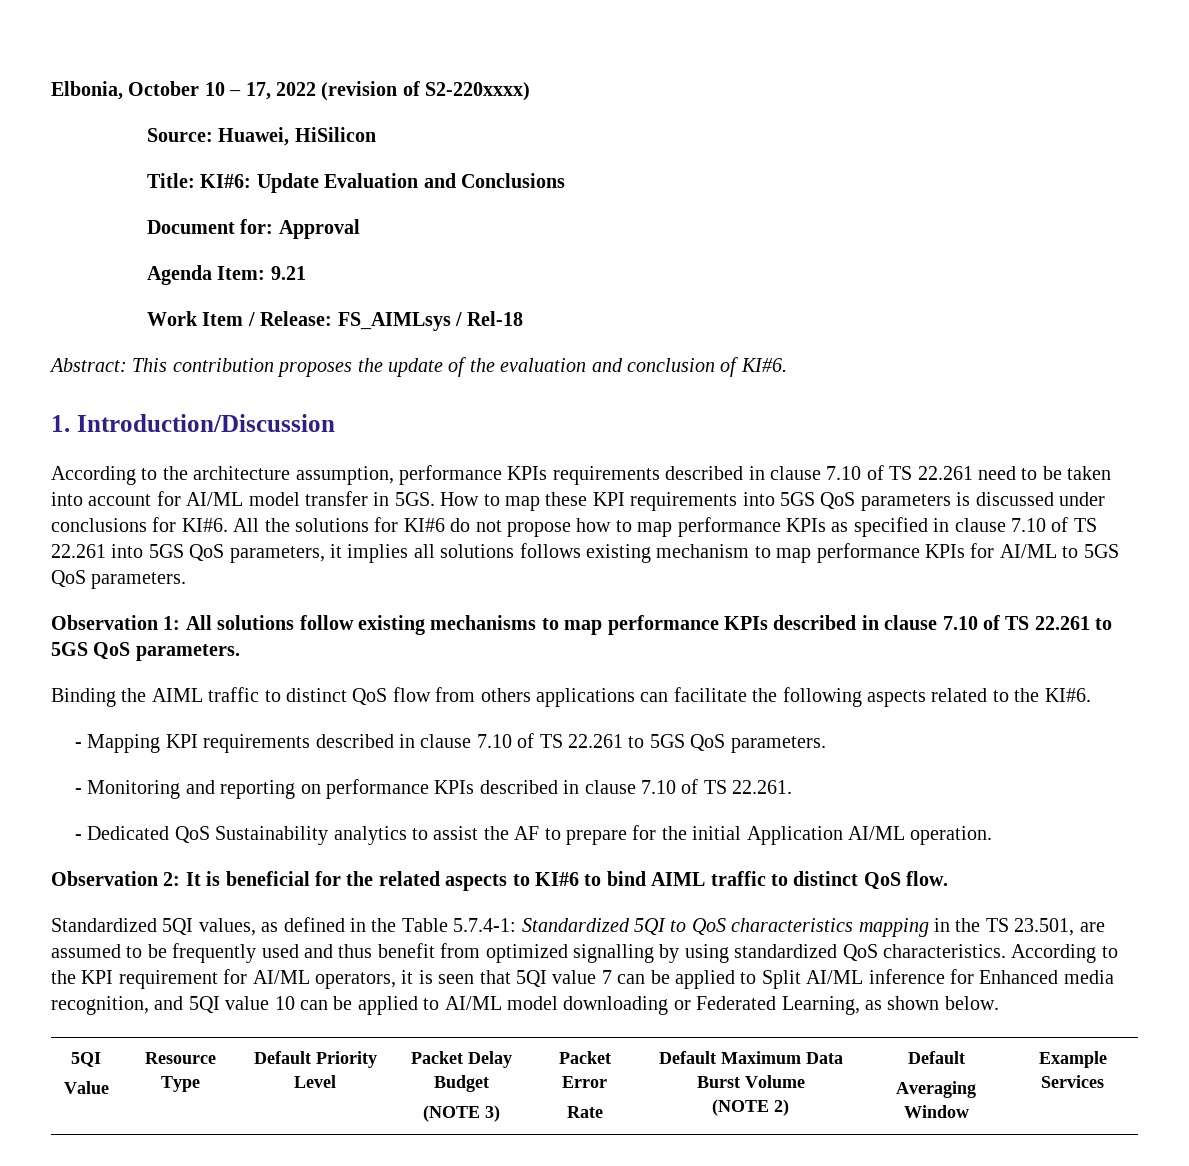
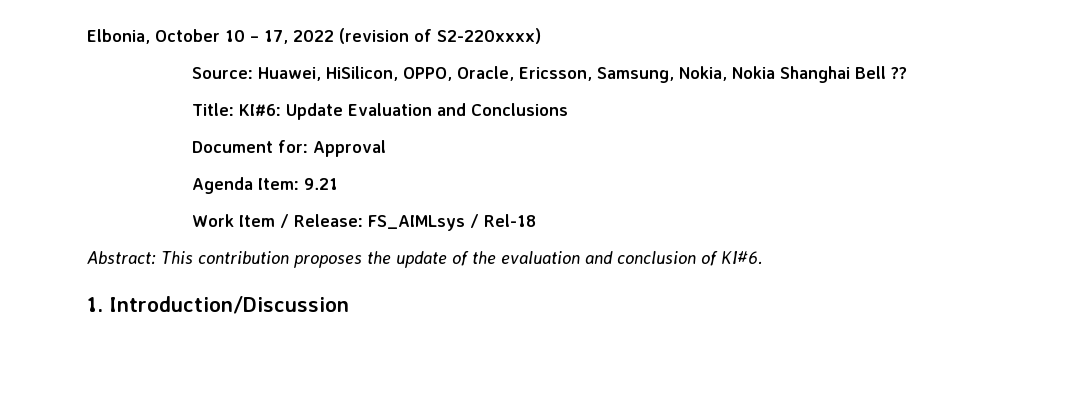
[294,127,376,142] HiSilicon -> [326,66,908,83] HiSilicon, OPPO, Oracle, Ericsson, Samsung, Nokia, Nokia Shanghai Bell ??
[51,465,1112,485] [51,491,1105,511] [51,517,1097,537] [51,543,1119,563] [51,570,187,589] [51,615,1113,635] [51,642,240,661] [51,687,1091,707] [74,733,826,753] [74,779,793,799] [74,825,993,845] [51,871,949,891] [51,917,1105,937] [51,943,1118,963] [51,969,1114,989] [51,996,999,1015] [71,1052,101,1067] [63,1081,109,1094] [145,1052,216,1064] [161,1076,200,1092] [253,1051,377,1068] [294,1075,336,1088] [410,1051,512,1068] [433,1075,489,1092] [422,1105,500,1122] [558,1051,611,1064] [562,1076,607,1088] [566,1106,603,1118] [658,1051,843,1064] [696,1075,805,1088] [712,1099,789,1116] [907,1051,965,1064] [896,1081,976,1098] [903,1105,969,1118] [1038,1051,1107,1068] [1041,1075,1104,1088] // According to the architecture assumption, performance KPIs requirements described in clause 7.10 of TS 22.261 need to be taken into account for AI/ML model transfer in 5GS. How to map these KPI requirements into 5GS QoS parameters is discussed under conclusions for KI#6. All the solutions for KI#6 do not propose how to map performance KPIs as specified in clause 7.10 of TS 22.261 into 5GS QoS parameters, it implies all solutions follows existing mechanism to map performance KPIs for AI/ML to 5GS QoS parameters. // Observation 1: All solutions follow existing mechanisms to map performance KPIs described in clause 7.10 of TS 22.261 to 5GS QoS parameters. // Binding the AIML traffic to distinct QoS flow from others applications can facilitate the following aspects related to the KI#6. // - Mapping KPI requirements described in clause 7.10 of TS 22.261 to 5GS QoS parameters. // - Monitoring and reporting on performance KPIs described in clause 7.10 of TS 22.261. // - Dedicated QoS Sustainability analytics to assist the AF to prepare for the initial Application AI/ML operation. // Observation 2: It is beneficial for the related aspects to KI#6 to bind AIML traffic to distinct QoS flow. // Standardized 5QI values, as defined in the Table 5.7.4-1: Standardized 5QI to QoS characteristics mapping in the TS 23.501, are assumed to be frequently used and thus benefit from optimized signalling by using standardized QoS characteristics. According to the KPI requirement for AI/ML operators, it is seen that 5QI value 7 can be applied to Split AI/ML inference for Enhanced media recognition, and 5QI value 10 can be applied to AI/ML model downloading or Federated Learning, as shown below. // 5QI // Value | Resource Type | Default Priority Level | Packet Delay Budget // (NOTE 3) | Packet Error // Rate | Default Maximum Data Burst Volume // (NOTE 2) | Default // Averaging Window | Example Services -> (349, 305) none

